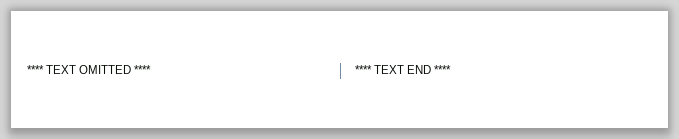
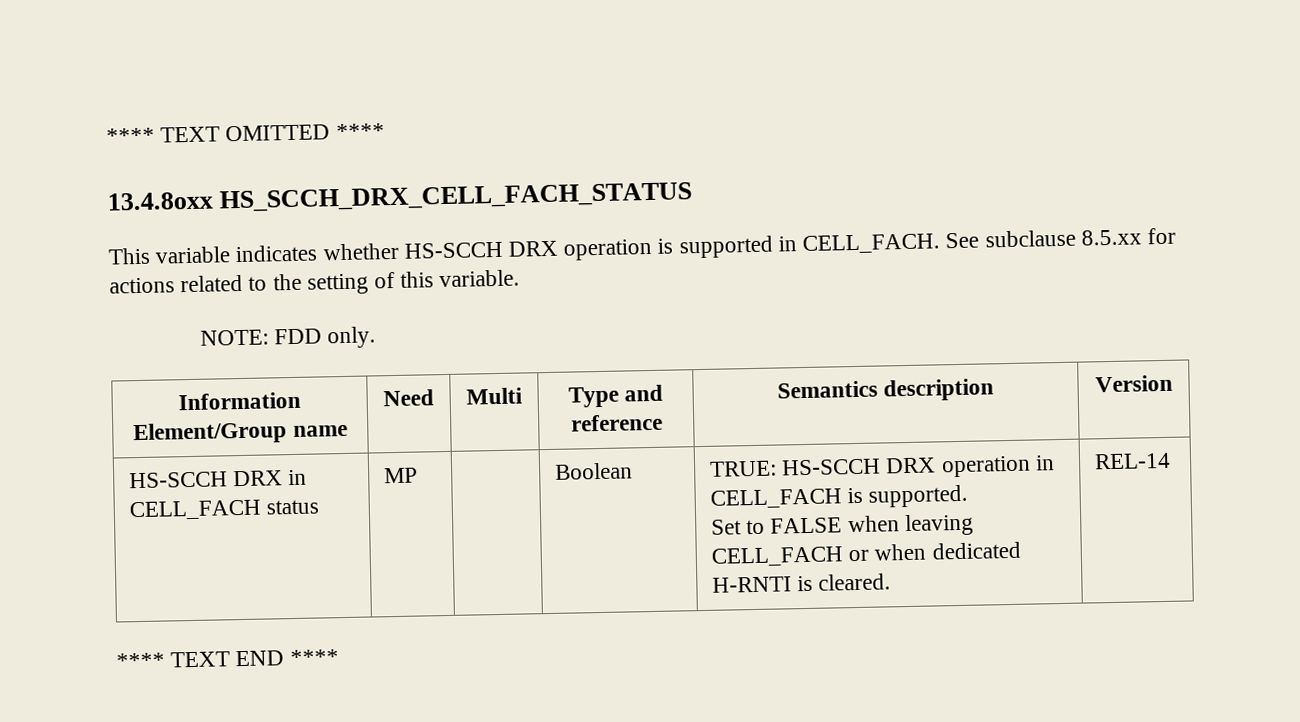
(152, 69) none -> [107,182,693,213] [108,227,1176,265] [109,269,521,295] [199,326,377,349] [178,391,301,411] [133,421,348,446] [383,389,434,407] [466,387,523,405] [567,384,664,408] [570,413,663,432] [776,378,995,402] [1094,374,1173,393] [129,469,308,489] [129,499,320,521] [384,467,419,484] [554,462,634,480] [709,455,1055,478] [710,484,969,509] [711,513,974,537] [711,541,1021,567] [712,573,892,593] [1094,452,1172,470] // 13.4.8oxx HS_SCCH_DRX_CELL_FACH_STATUS // This variable indicates whether HS-SCCH DRX operation is supported in CELL_FACH. See subclause 8.5.xx for actions related to the setting of this variable. // NOTE: FDD only. // Information Element/Group name | Need | Multi | Type and reference | Semantics description | Version // HS-SCCH DRX in CELL_FACH status | MP | | Boolean | TRUE: HS-SCCH DRX operation in CELL_FACH is supported. // Set to FALSE when leaving CELL_FACH or when dedicated H-RNTI is cleared. | REL-14

